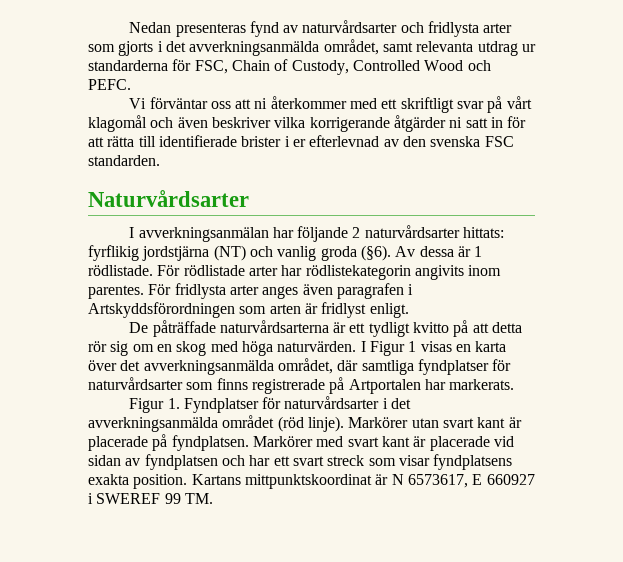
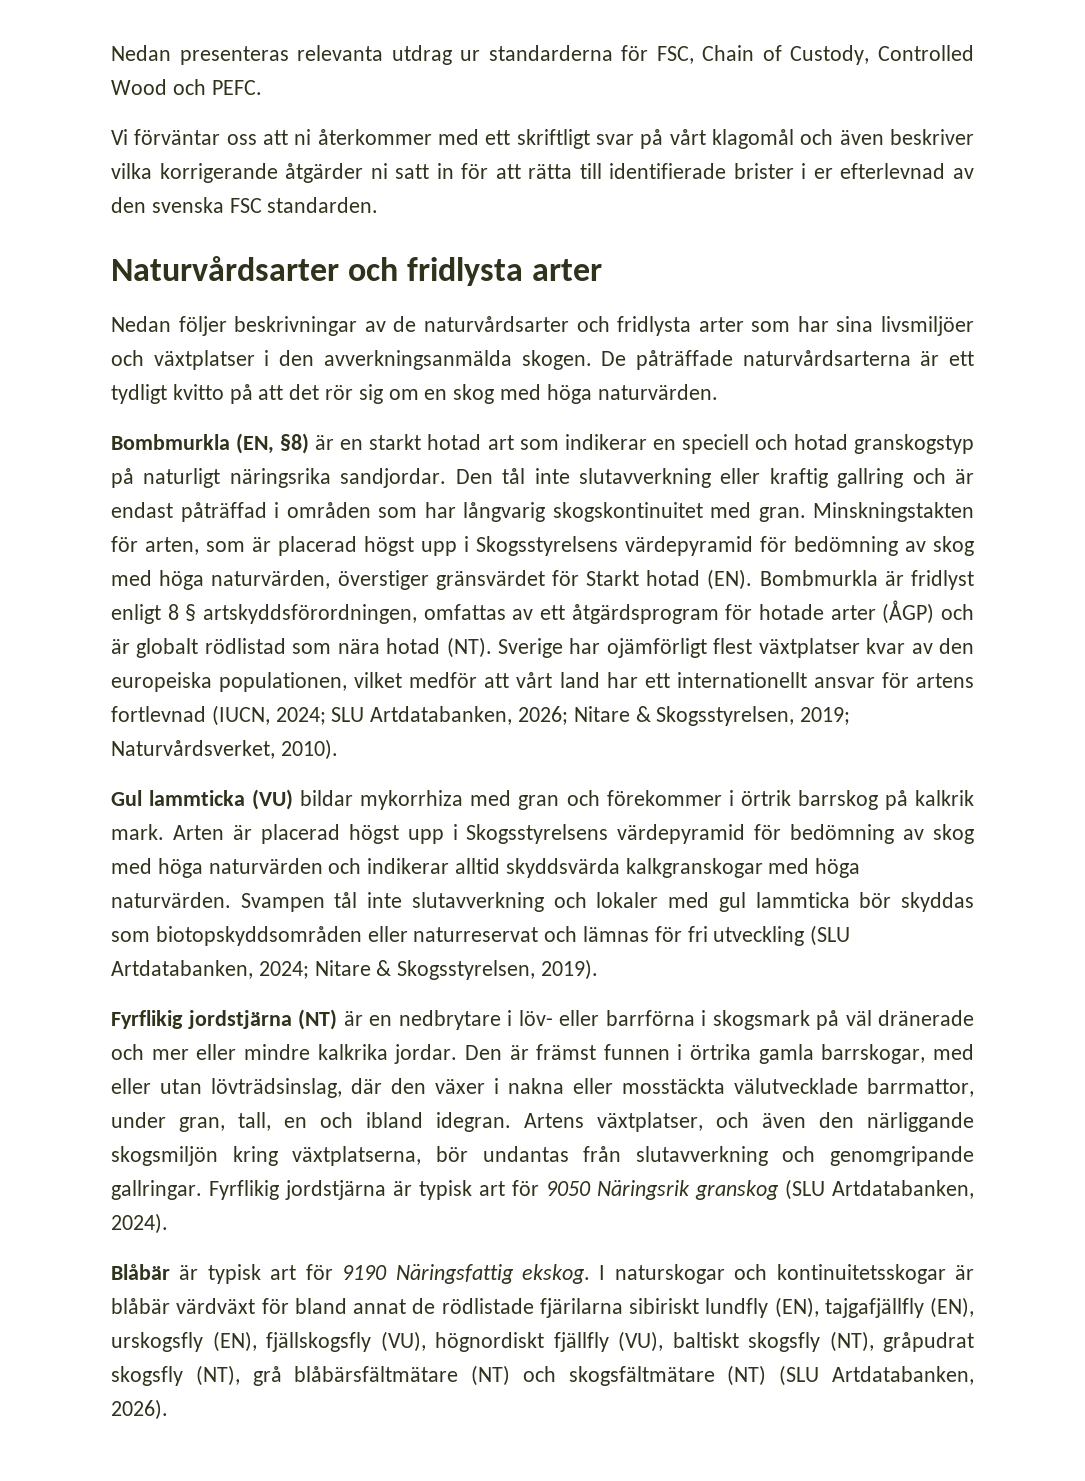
[249,20,513,37] [88,39,413,56] fynd av naturvårdsarter och fridlysta arter som gjorts i det avverkningsanmälda området, samt -> (289, 55) none
[129,225,505,242] [88,245,483,261] [88,265,502,280] [88,283,414,299] [88,302,409,318] // I avverkningsanmälan har följande 2 naturvårdsarter hittats: fyrflikig jordstjärna (NT) och vanlig groda (§6). Av dessa är 1 rödlistade. För rödlistade arter har rödlistekategorin angivits inom parentes. För fridlysta arter anges även paragrafen i Artskyddsförordningen som arten är fridlyst enligt. // -> [348,257,603,286] [111,316,975,336] [111,350,592,370] och fridlysta arter // Nedan följer beskrivningar av de naturvårdsarter och fridlysta arter som har sina livsmiljöer och växtplatser i den avverkningsanmälda skogen.
[492,322,523,333] detta -> [289,384,320,400] det
[360,341,507,356] [88,358,512,375] [88,377,515,394] [129,396,412,413] [88,415,522,432] [88,434,514,451] [88,454,513,470] [88,474,535,489] [88,493,213,504] I Figur 1 visas en karta över det avverkningsanmälda området, där samtliga fyndplatser för naturvårdsarter som finns registrerade på Artportalen har markerats. // Figur 1. Fyndplatser för naturvårdsarter i det avverkningsanmälda området (röd linje). Markörer utan svart kant är placerade på fyndplatsen. Markörer med svart kant är placerade vid sidan av fyndplatsen och har ett svart streck som visar fyndplatsens exakta position. Kartans mittpunktskoordinat är N 6573617, E 660927 i SWEREF 99 TM. -> [111,433,974,454] [111,468,974,488] [111,502,974,522] [111,536,974,556] [111,569,974,590] [111,600,974,624] [111,637,975,658] [111,672,975,692] [111,705,851,726] [111,739,338,760] [111,789,975,810] [111,824,974,844] [111,858,861,878] [111,892,975,912] [111,925,851,946] [111,959,599,980] [111,1009,974,1030] [111,1044,974,1064] [111,1078,974,1098] [111,1112,974,1132] [111,1146,974,1166] [111,1179,974,1200] [111,1213,168,1234] [111,1264,974,1284] [111,1297,974,1318] [111,1331,974,1352] [111,1365,975,1386] [111,1399,168,1420] // Bombmurkla (EN, §8) är en starkt hotad art som indikerar en speciell och hotad granskogstyp på naturligt näringsrika sandjordar. Den tål inte slutavverkning eller kraftig gallring och är endast påträffad i områden som har långvarig skogskontinuitet med gran. Minskningstakten för arten, som är placerad högst upp i Skogsstyrelsens värdepyramid för bedömning av skog med höga naturvärden, överstiger gränsvärdet för Starkt hotad (EN). Bombmurkla är fridlyst enligt 8 § artskyddsförordningen, omfattas av ett åtgärdsprogram för hotade arter (ÅGP) och är globalt rödlistad som nära hotad (NT). Sverige har ojämförligt flest växtplatser kvar av den europeiska populationen, vilket medför att vårt land har ett internationellt ansvar för artens fortlevnad (IUCN, 2024; SLU Artdatabanken, 2026; Nitare & Skogsstyrelsen, 2019; Naturvårdsverket, 2010). // Gul lammticka (VU) bildar mykorrhiza med gran och förekommer i örtrik barrskog på kalkrik mark. Arten är placerad högst upp i Skogsstyrelsens värdepyramid för bedömning av skog med höga naturvärden och indikerar alltid skyddsvärda kalkgranskogar med höga naturvärden. Svampen tål inte slutavverkning och lokaler med gul lammticka bör skyddas som biotopskyddsområden eller naturreservat och lämnas för fri utveckling (SLU Artdatabanken, 2024; Nitare & Skogsstyrelsen, 2019). // Fyrflikig jordstjärna (NT) är en nedbrytare i löv- eller barrförna i skogsmark på väl dränerade och mer eller mindre kalkrika jordar. Den är främst funnen i örtrika gamla barrskogar, med eller utan lövträdsinslag, där den växer i nakna eller mosstäckta välutvecklade barrmattor, under gran, tall, en och ibland idegran. Artens växtplatser, och även den närliggande skogsmiljön kring växtplatserna, bör undantas från slutavverkning och genomgripande gallringar. Fyrflikig jordstjärna är typisk art för 9050 Näringsrik granskog (SLU Artdatabanken, 2024). // Blåbär är typisk art för 9190 Näringsfattig ekskog. I naturskogar och kontinuitetsskogar är blåbär värdväxt för bland annat de rödlistade fjärilarna sibiriskt lundfly (EN), tajgafjällfly (EN), urskogsfly (EN), fjällskogsfly (VU), högnordiskt fjällfly (VU), baltiskt skogsfly (NT), gråpudrat skogsfly (NT), grå blåbärsfältmätare (NT) och skogsfältmätare (NT) (SLU Artdatabanken, 2026).

